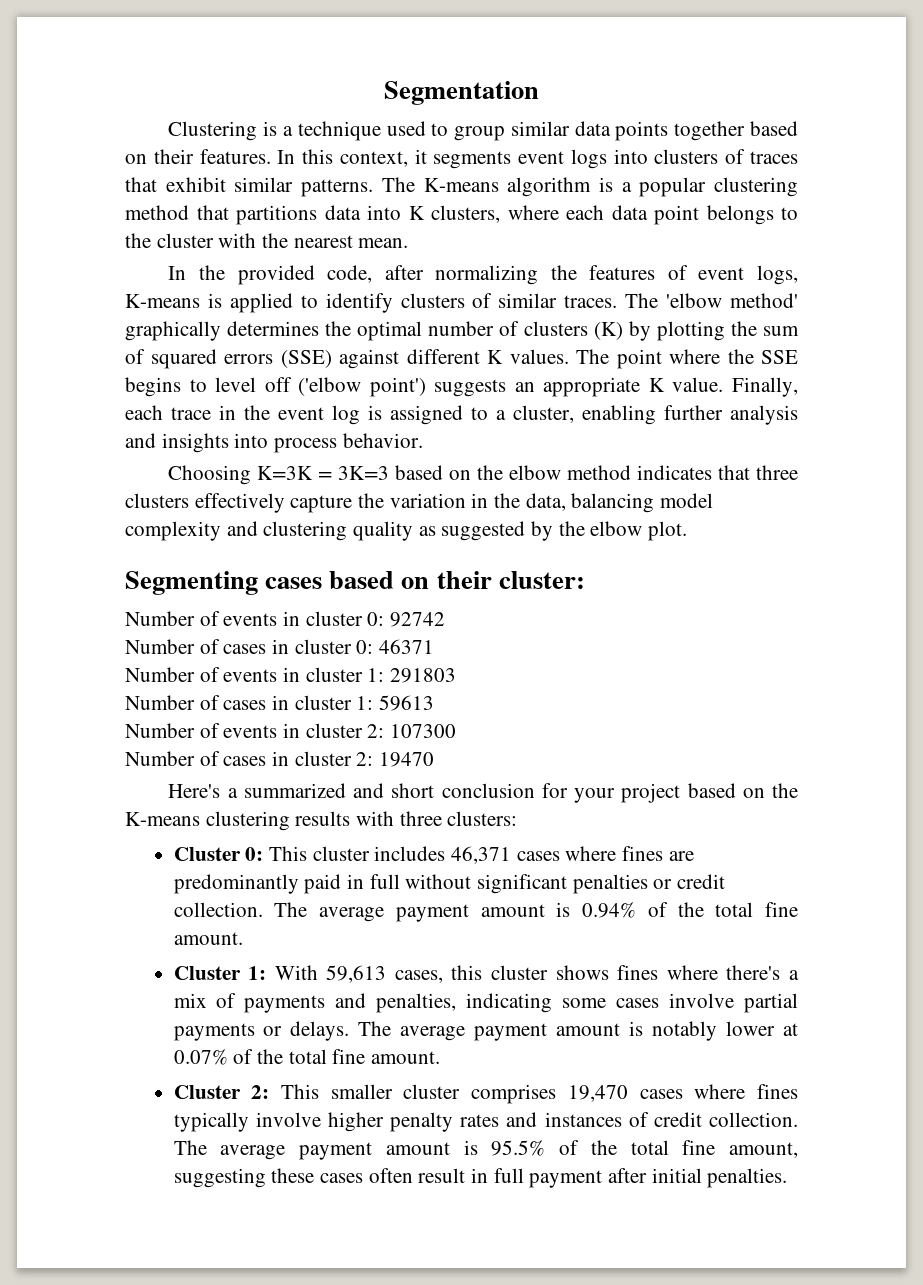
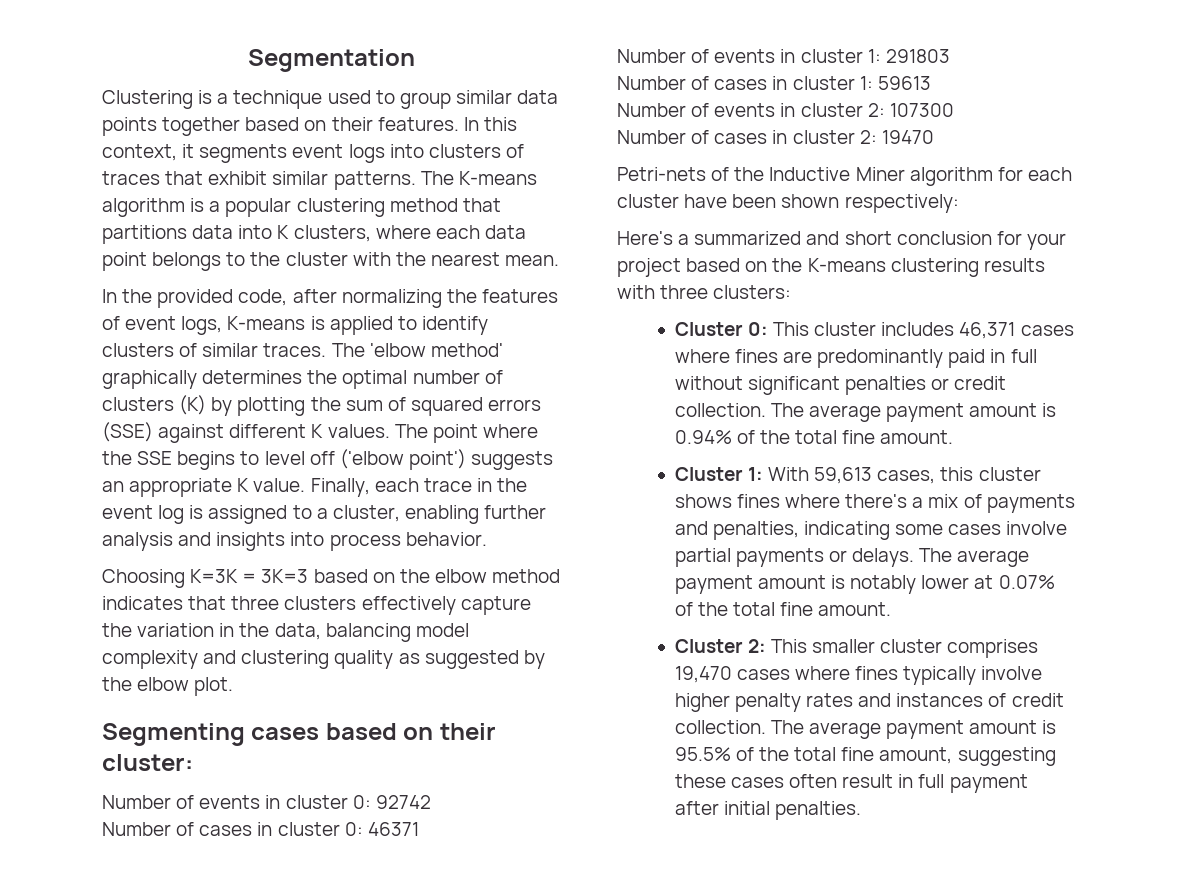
(435, 759) none -> [617,167,1072,186] [617,194,959,213] // Petri-nets of the Inductive Miner algorithm for each cluster have been shown respectively:

